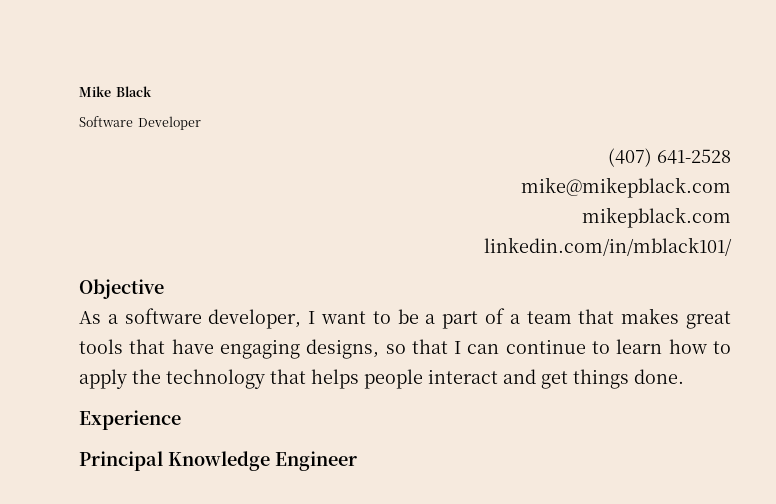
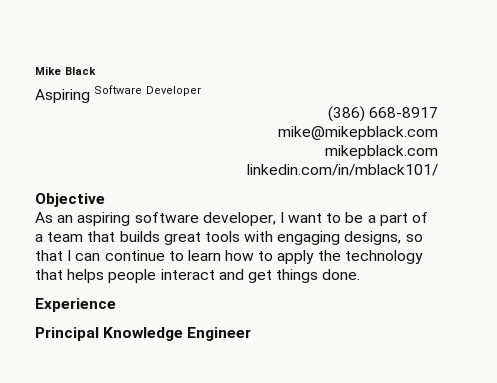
(152, 91) none -> [35,89,90,103] Aspiring
[608,148,731,167] (407) 641-2528 -> [327,106,438,122] (386) 668-8917
[107,314,118,324] a -> [57,212,131,226] an aspiring
[621,308,680,324] makes -> [119,231,160,242] builds
[129,339,214,354] that have -> [244,231,274,242] with

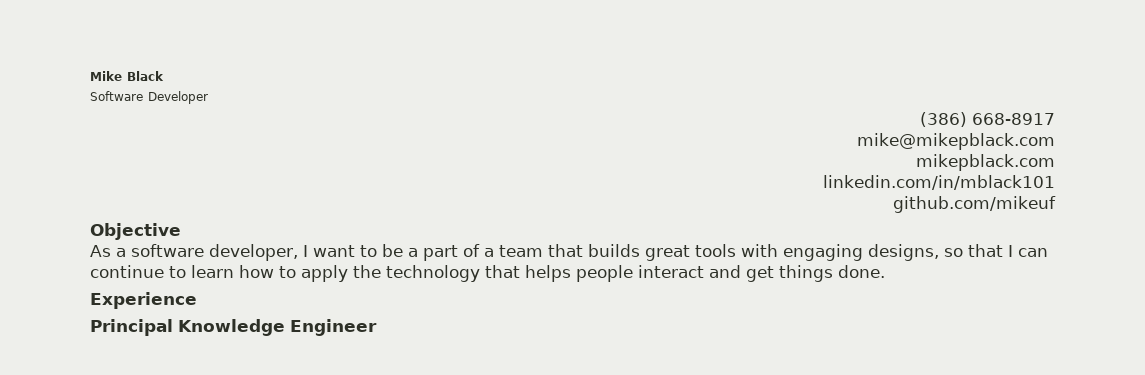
[35,89,90,103] Aspiring -> (164, 76) none
[247,164,438,176] linkedin.com/in/mblack101/ -> [823,175,1055,190] [893,196,1056,213] linkedin.com/in/mblack101 // github.com/mikeuf
[57,212,131,226] an aspiring -> [116,248,126,257] a

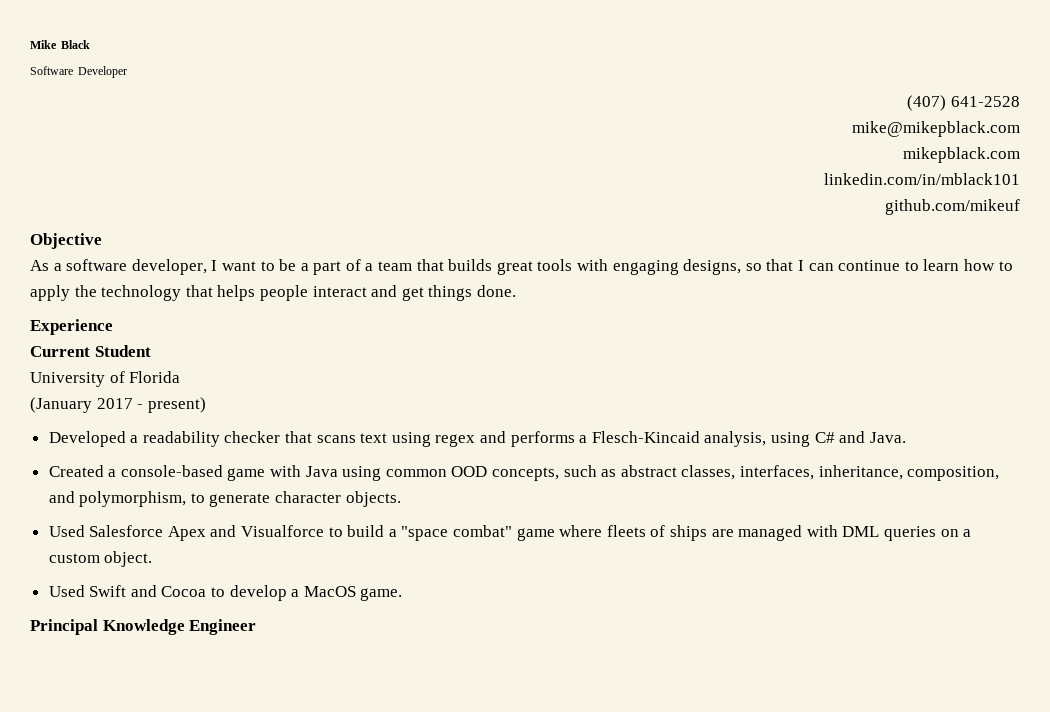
[920,112,1055,127] (386) 668-8917 -> [907,95,1020,111] (407) 641-2528
(197, 300) none -> [30,345,151,357] [30,371,181,387] [30,397,206,413] [48,431,906,447] [48,465,1000,481] [48,491,401,507] [48,525,972,541] [48,551,153,567] [48,585,403,601] // Current Student // University of Florida // (January 2017 - present) // Developed a readability checker that scans text using regex and performs a Flesch-Kincaid analysis, using C# and Java. // Created a console-based game with Java using common OOD concepts, such as abstract classes, interfaces, inheritance, composition, and polymorphism, to generate character objects. // Used Salesforce Apex and Visualforce to build a "space combat" game where fleets of ships are managed with DML queries on a custom object. // Used Swift and Cocoa to develop a MacOS game.

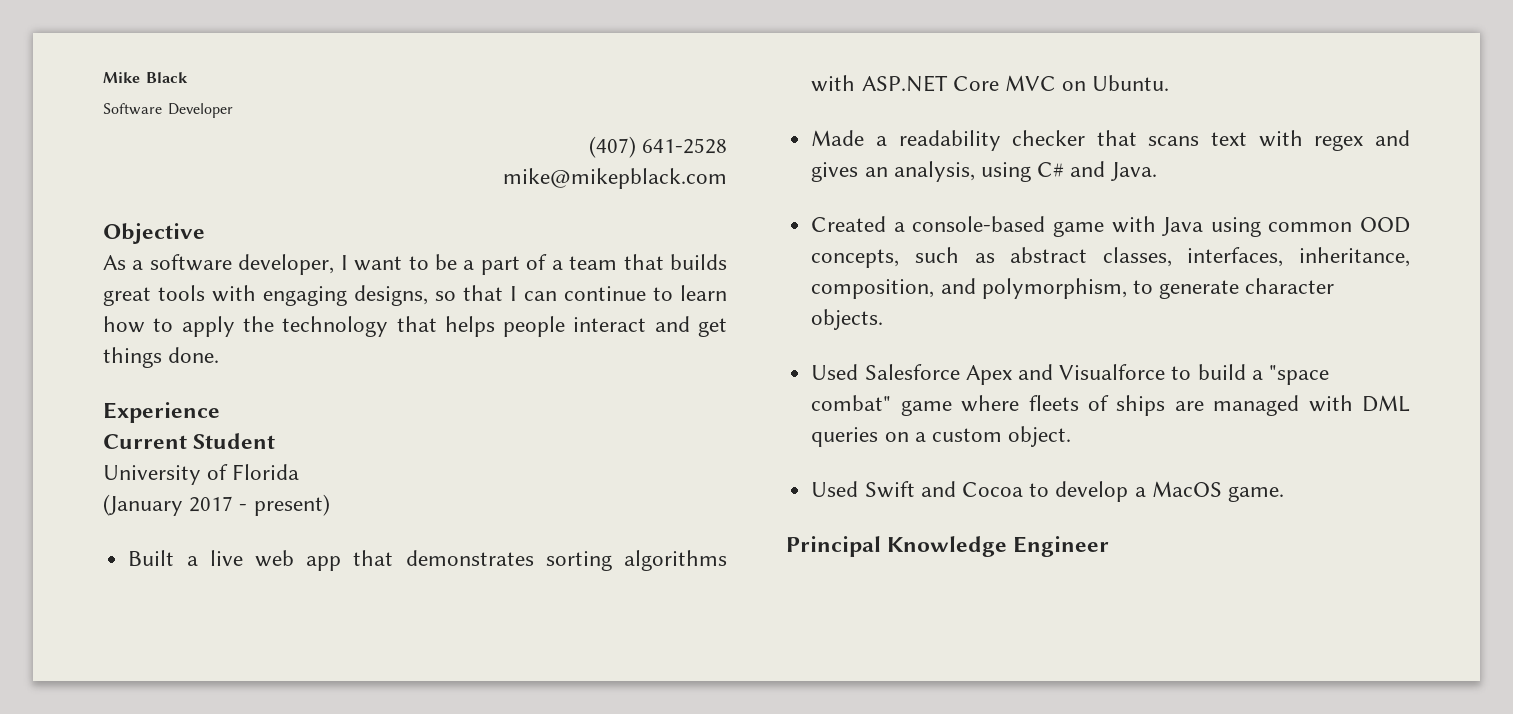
[903,147,1020,163] [824,173,1020,185] [885,199,1020,215] // mikepblack.com // linkedin.com/in/mblack101 // github.com/mikeuf -> (727, 178) none
[48,431,126,447] Developed -> [128,550,727,571] [811,75,1170,92] [811,130,865,146] Built a live web app that demonstrates sorting algorithms with ASP.NET Core MVC on Ubuntu. // Made
[391,432,431,447] using -> [1258,130,1303,147] with
[510,431,700,447] performs a Flesch-Kincaid -> [811,162,888,182] gives an

